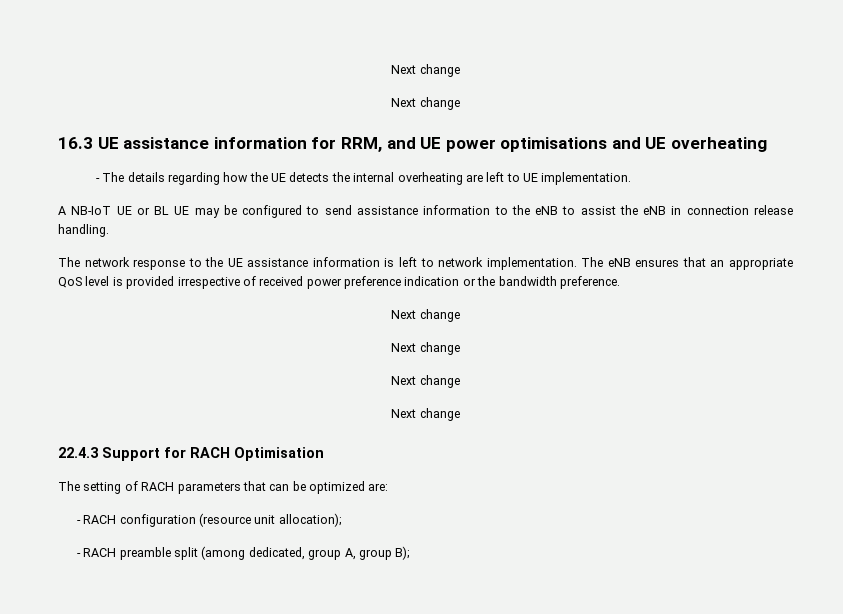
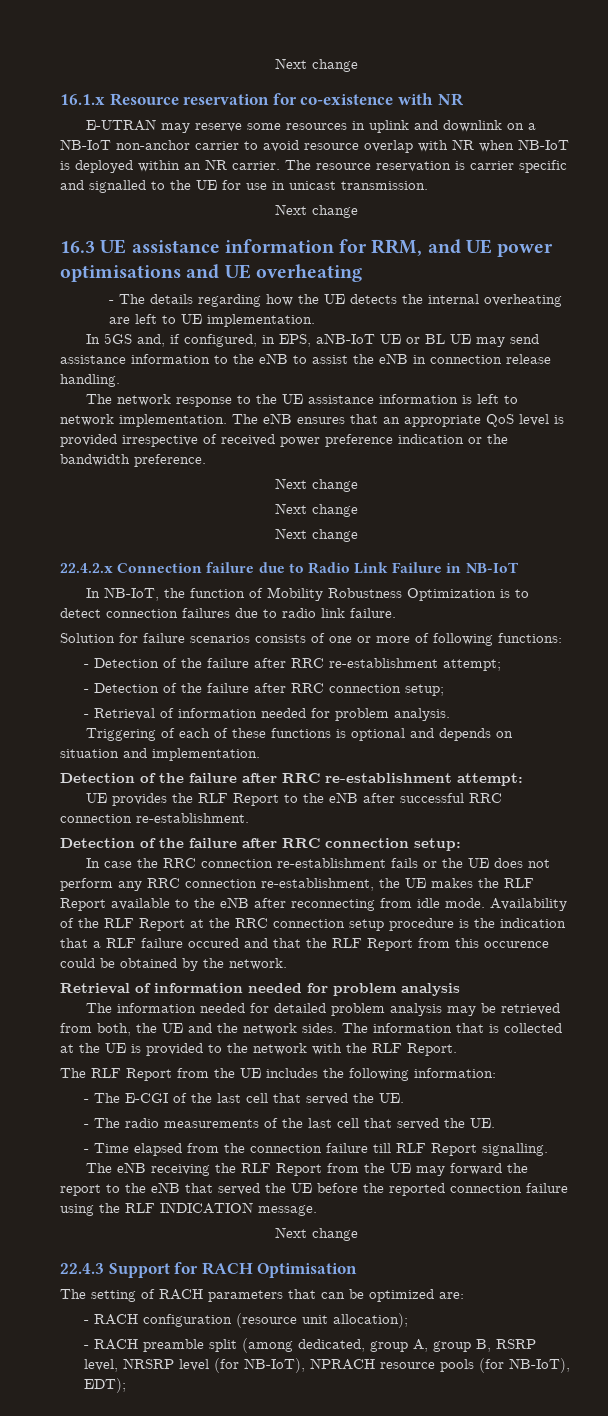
[391,64,460,77] Next change -> [274,58,358,72] [60,93,464,106] [85,119,536,133] [60,139,569,153] [60,159,567,173] [60,180,428,193] Next change // 16.1.x Resource reservation for co-existence with NR // E-UTRAN may reserve some resources in uplink and downlink on a NB-IoT non-anchor carrier to avoid resource overlap with NR when NB-IoT is deployed within an NR carrier. The resource reservation is carrier specific and signalled to the UE for use in unicast transmission.
[58,206,112,215] A NB-IoT -> [85,333,375,347] In 5GS and, if configured, in EPS, aNB-IoT
[223,205,320,218] be configured to -> (505, 342) none
(460, 381) none -> [60,562,518,574] [85,587,529,601] [60,608,396,618] [60,633,562,646] [84,658,502,671] [84,683,445,696] [84,708,451,721] [85,728,513,741] [60,748,260,761] [60,773,523,786] [85,792,502,806] [60,813,249,823] [60,838,461,851] [85,858,550,868] [60,878,534,891] [60,897,567,911] [60,918,566,931] [60,938,549,951] [60,958,287,971] [60,983,460,996] [85,1003,560,1016] [60,1023,562,1036] [60,1043,457,1056] [60,1068,496,1081] [84,1093,405,1105] [84,1118,496,1130] [84,1143,549,1156] [85,1162,528,1176] [60,1182,568,1196] [60,1202,317,1216] // 22.4.2.x Connection failure due to Radio Link Failure in NB-IoT // In NB-IoT, the function of Mobility Robustness Optimization is to detect connection failures due to radio link failure. // Solution for failure scenarios consists of one or more of following functions: // - Detection of the failure after RRC re-establishment attempt; // - Detection of the failure after RRC connection setup; // - Retrieval of information needed for problem analysis. // Triggering of each of these functions is optional and depends on situation and implementation. // Detection of the failure after RRC re-establishment attempt: // UE provides the RLF Report to the eNB after successful RRC connection re-establishment. // Detection of the failure after RRC connection setup: // In case the RRC connection re-establishment fails or the UE does not perform any RRC connection re-establishment, the UE makes the RLF Report available to the eNB after reconnecting from idle mode. Availability of the RLF Report at the RRC connection setup procedure is the indication that a RLF failure occured and that the RLF Report from this occurence could be obtained by the network. // Retrieval of information needed for problem analysis // The information needed for detailed problem analysis may be retrieved from both, the UE and the network sides. The information that is collected at the UE is provided to the network with the RLF Report. // The RLF Report from the UE includes the following information: // - The E-CGI of the last cell that served the UE. // - The radio measurements of the last cell that served the UE. // - Time elapsed from the connection failure till RLF Report signalling. // The eNB receiving the RLF Report from the UE may forward the report to the eNB that served the UE before the reported connection failure using the RLF INDICATION message.
[395,546,411,560] B); -> [476,1339,537,1352] [84,1358,571,1373] [84,1378,127,1393] B, RSRP level, NRSRP level (for NB-IoT), NPRACH resource pools (for NB-IoT), EDT);

